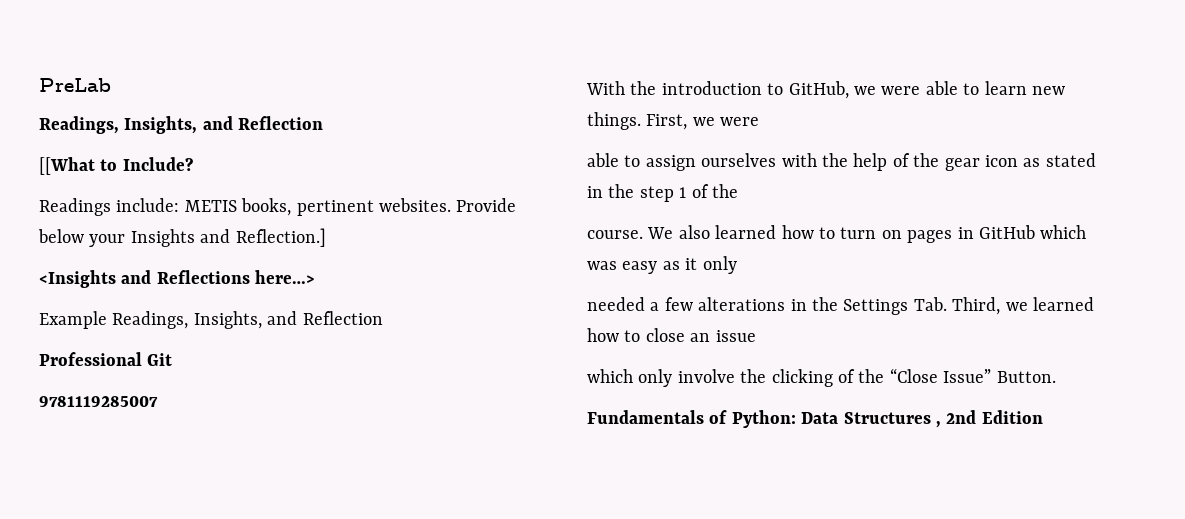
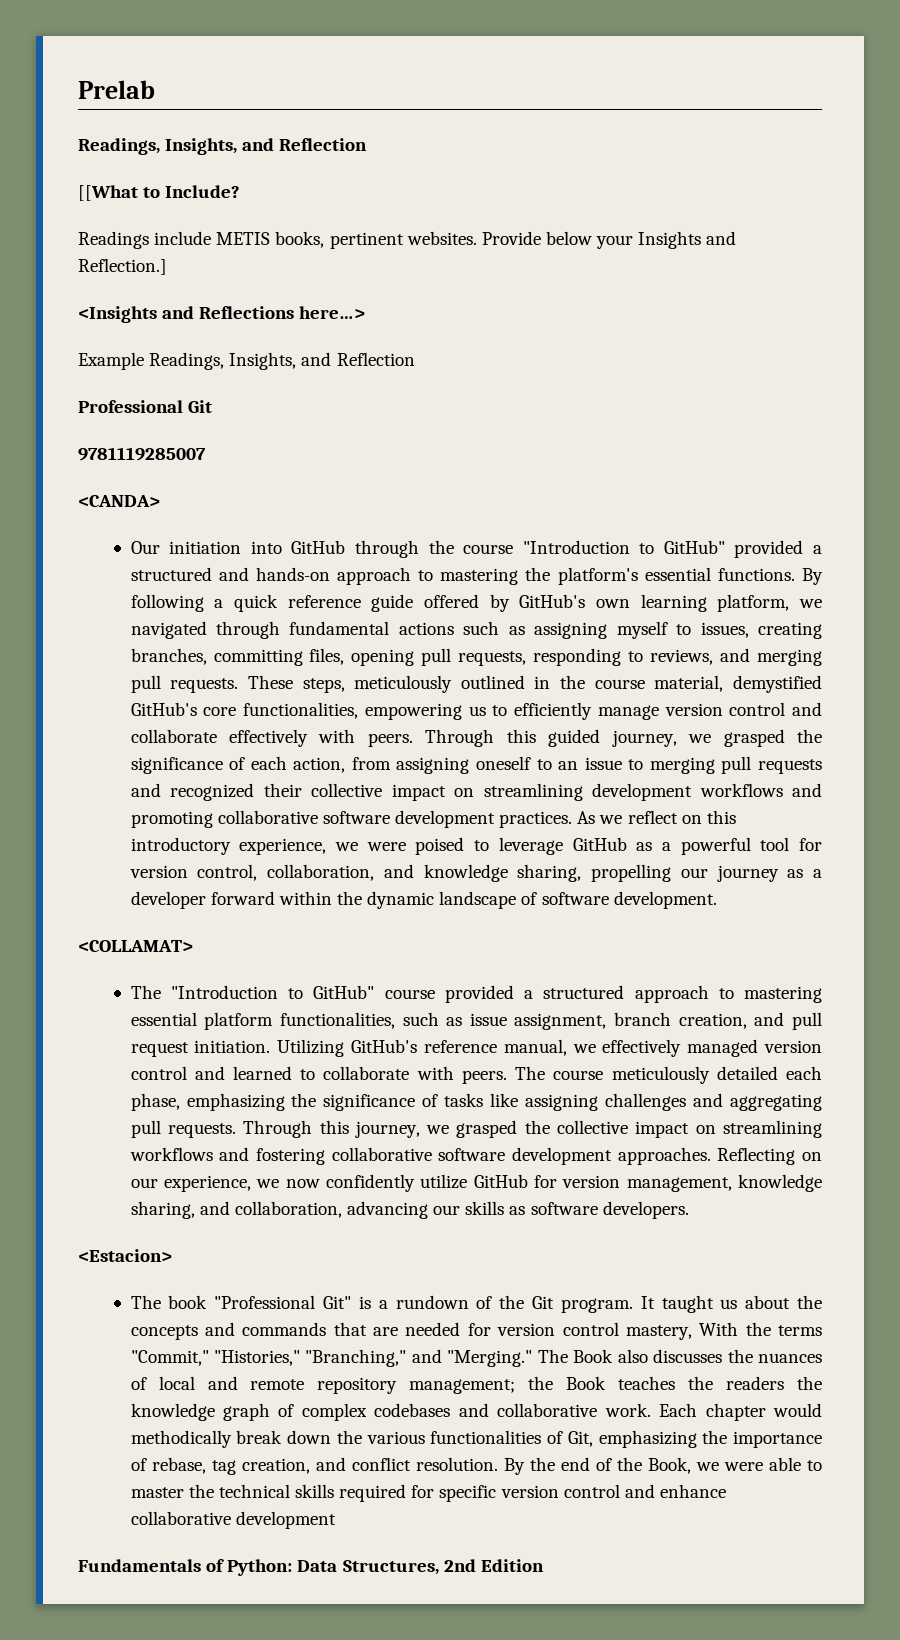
[39,78,111,92] PreLab -> [78,80,155,99] Prelab
[116,198,180,212] include: -> [154,231,212,245] include
[586,81,1065,99] [587,112,760,130] [587,153,1096,171] [587,184,738,202] [587,225,1087,243] [587,256,737,274] [587,297,1094,315] [587,328,756,342] [587,368,1056,387] With the introduction to GitHub, we were able to learn new things. First, we were // able to assign ourselves with the help of the gear icon as stated in the step 1 of the // course. We also learned how to turn on pages in GitHub which was easy as it only // needed a few alterations in the Settings Tab. Third, we learned how to close an issue // which only involve the clicking of the “Close Issue” Button. -> [78,495,160,507] [130,540,823,558] [130,567,823,585] [130,594,822,612] [130,621,823,639] [130,648,823,666] [130,675,822,693] [130,702,822,720] [130,729,823,747] [130,756,822,774] [130,783,822,801] [130,810,736,828] [130,837,822,855] [129,864,822,882] [130,891,717,909] [78,940,193,952] [130,985,822,1003] [130,1012,822,1030] [130,1039,822,1057] [130,1066,823,1084] [130,1093,823,1111] [130,1120,822,1138] [129,1147,823,1165] [130,1174,823,1192] [130,1201,689,1219] [78,1249,172,1262] [130,1295,822,1313] [130,1322,822,1340] [130,1349,823,1367] [130,1376,823,1394] [130,1403,823,1421] [130,1430,822,1448] [130,1457,823,1475] [130,1484,726,1502] [130,1511,336,1529] <CANDA> // Our initiation into GitHub through the course "Introduction to GitHub" provided a structured and hands-on approach to mastering the platform's essential functions. By following a quick reference guide offered by GitHub's own learning platform, we navigated through fundamental actions such as assigning myself to issues, creating branches, committing files, opening pull requests, responding to reviews, and merging pull requests. These steps, meticulously outlined in the course material, demystified GitHub's core functionalities, empowering us to efficiently manage version control and collaborate effectively with peers. Through this guided journey, we grasped the significance of each action, from assigning oneself to an issue to merging pull requests and recognized their collective impact on streamlining development workflows and promoting collaborative software development practices. As we reflect on this introductory experience, we were poised to leverage GitHub as a powerful tool for version control, collaboration, and knowledge sharing, propelling our journey as a developer forward within the dynamic landscape of software development. // <COLLAMAT> // The "Introduction to GitHub" course provided a structured approach to mastering essential platform functionalities, such as issue assignment, branch creation, and pull request initiation. Utilizing GitHub's reference manual, we effectively managed version control and learned to collaborate with peers. The course meticulously detailed each phase, emphasizing the significance of tasks like assigning challenges and aggregating pull requests. Through this journey, we grasped the collective impact on streamlining workflows and fostering collaborative software development approaches. Reflecting on our experience, we now confidently utilize GitHub for version management, knowledge sharing, and collaboration, advancing our skills as software developers. // <Estacion> // The book "Professional Git" is a rundown of the Git program. It taught us about the concepts and commands that are needed for version control mastery, With the terms "Commit," "Histories," "Branching," and "Merging." The Book also discusses the nuances of local and remote repository management; the Book teaches the readers the knowledge graph of complex codebases and collaborative work. Each chapter would methodically break down the various functionalities of Git, emphasizing the importance of rebase, tag creation, and conflict resolution. By the end of the Book, we were able to master the technical skills required for specific version control and enhance collaborative development
[843,412,941,428] Structures , -> [342,1560,439,1575] Structures,

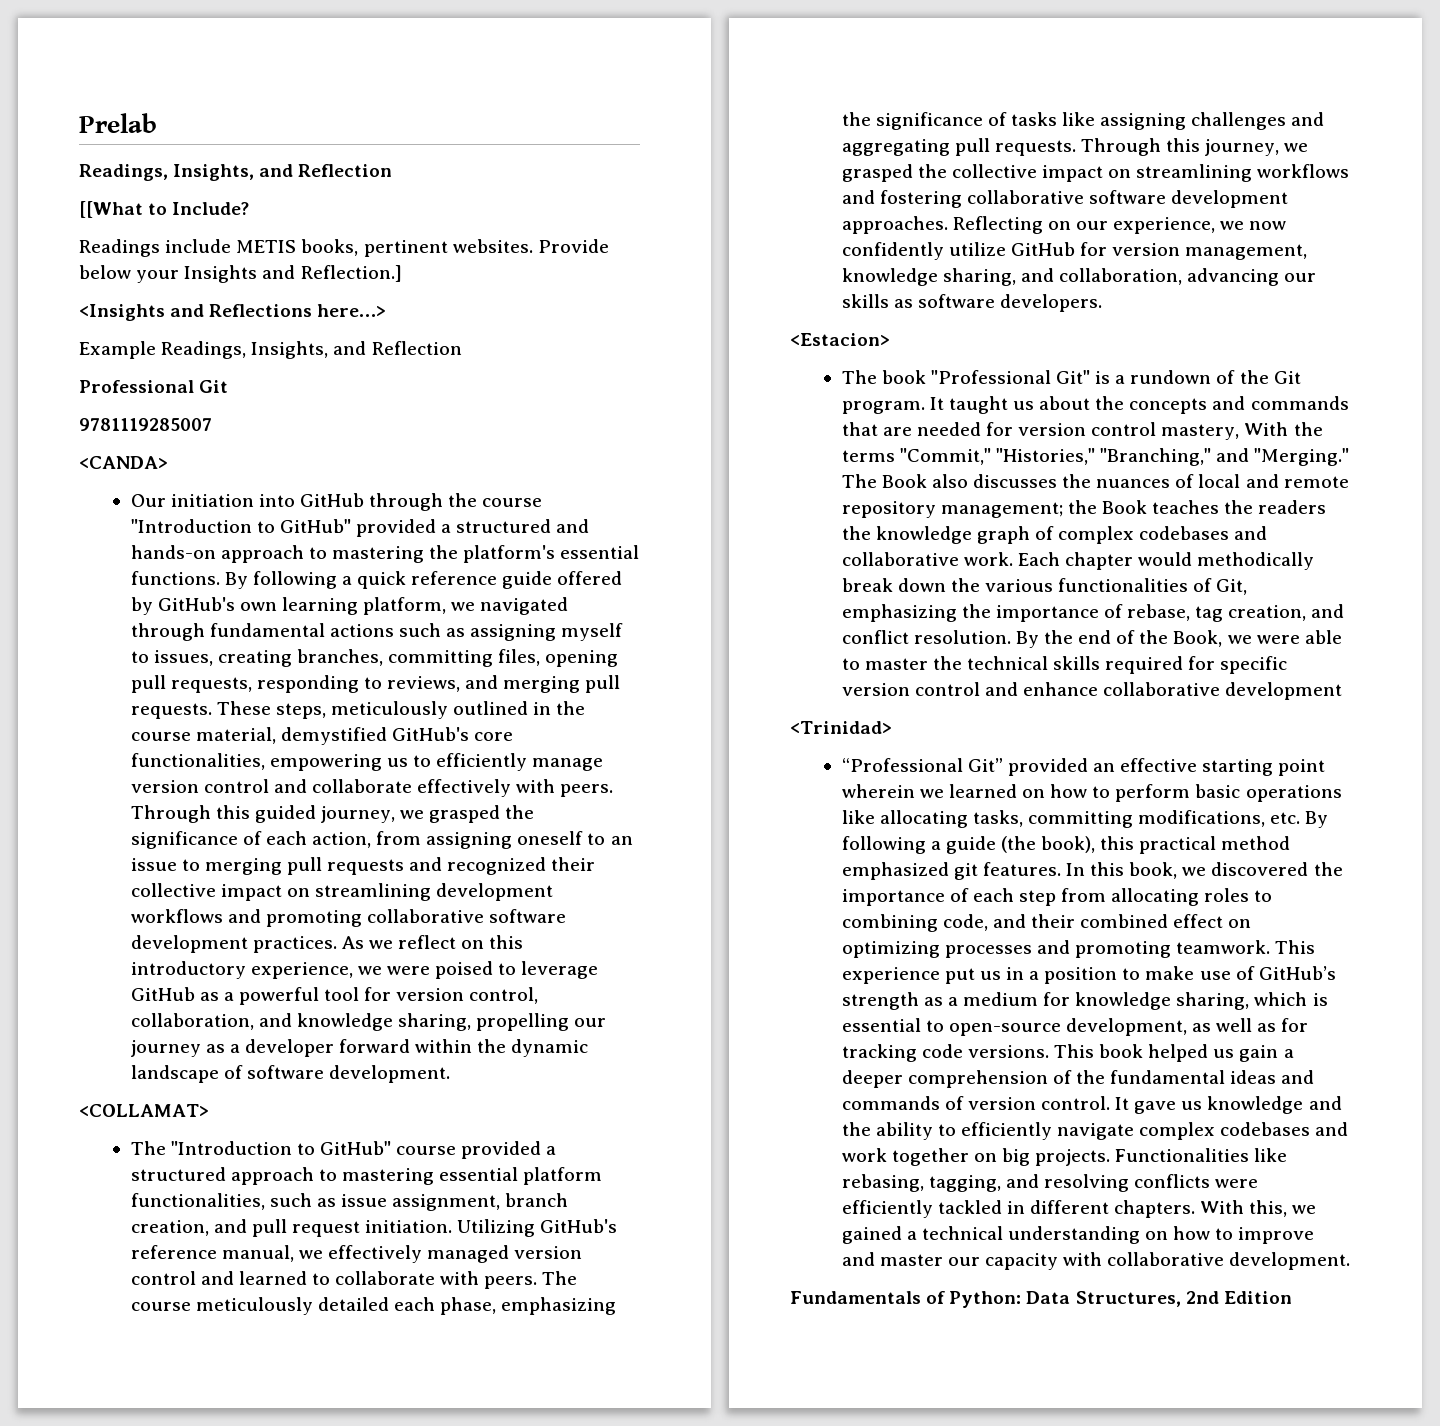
(336, 1520) none -> [790,721,892,734] [841,758,1326,776] [841,784,1342,802] [841,810,1329,828] [841,836,1291,854] [841,862,1343,880] [841,888,1273,906] [841,914,1252,932] [841,940,1316,958] [841,966,1336,984] [841,992,1328,1010] [841,1018,1309,1036] [841,1044,1294,1062] [841,1070,1315,1088] [841,1096,1342,1114] [841,1122,1349,1140] [841,1148,1288,1166] [841,1174,1259,1192] [841,1200,1317,1218] [841,1226,1315,1244] [841,1252,1351,1270] // <Trinidad> // “Professional Git” provided an effective starting point wherein we learned on how to perform basic operations like allocating tasks, committing modifications, etc. By following a guide (the book), this practical method emphasized git features. In this book, we discovered the importance of each step from allocating roles to combining code, and their combined effect on optimizing processes and promoting teamwork. This experience put us in a position to make use of GitHub’s strength as a medium for knowledge sharing, which is essential to open-source development, as well as for tracking code versions. This book helped us gain a deeper comprehension of the fundamental ideas and commands of version control. It gave us knowledge and the ability to efficiently navigate complex codebases and work together on big projects. Functionalities like rebasing, tagging, and resolving conflicts were efficiently tackled in different chapters. With this, we gained a technical understanding on how to improve and master our capacity with collaborative development.

